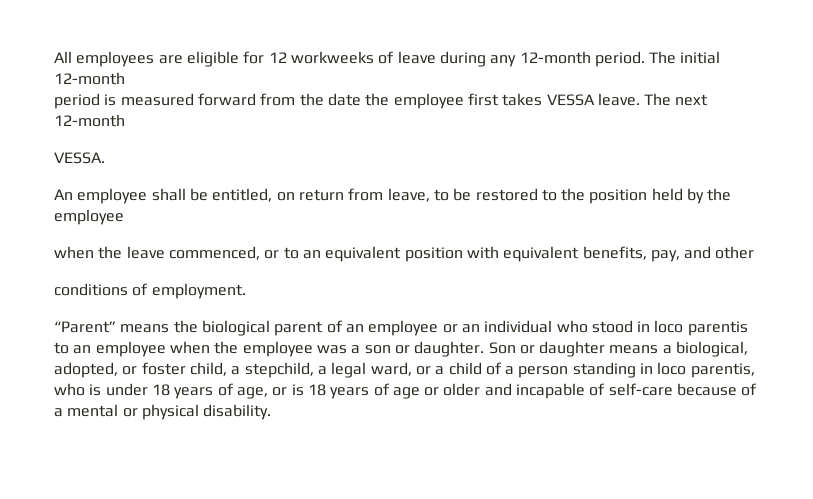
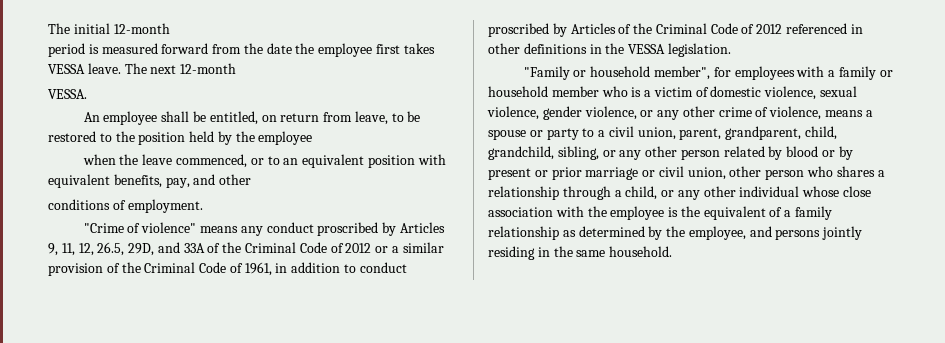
[54,51,645,67] All employees are eligible for 12 workweeks of leave during any 12-month period. -> (48, 28) none
[54,320,748,336] [54,341,749,357] [54,362,755,378] [54,383,758,399] [54,404,272,420] “Parent” means the biological parent of an employee or an individual who stood in loco parentis to an employee when the employee was a son or daughter. Son or daughter means a biological, adopted, or foster child, a stepchild, a legal ward, or a child of a person standing in loco parentis, who is under 18 years of age, or is 18 years of age or older and incapable of self-care because of a mental or physical disability. -> [83,222,445,236] [48,242,444,256] [48,262,407,276] [488,23,863,37] [488,43,731,57] [523,66,893,80] [488,86,858,100] [487,106,873,120] [488,126,838,140] [488,146,853,160] [488,166,885,180] [488,186,872,200] [488,206,833,220] [488,226,863,240] [488,246,673,260] "Crime of violence" means any conduct proscribed by Articles 9, 11, 12, 26.5, 29D, and 33A of the Criminal Code of 2012 or a similar provision of the Criminal Code of 1961, in addition to conduct proscribed by Articles of the Criminal Code of 2012 referenced in other definitions in the VESSA legislation. // "Family or household member", for employees with a family or household member who is a victim of domestic violence, sexual violence, gender violence, or any other crime of violence, means a spouse or party to a civil union, parent, grandparent, child, grandchild, sibling, or any other person related by blood or by present or prior marriage or civil union, other person who shares a relationship through a child, or any other individual whose close association with the employee is the equivalent of a family relationship as determined by the employee, and persons jointly residing in the same household.

